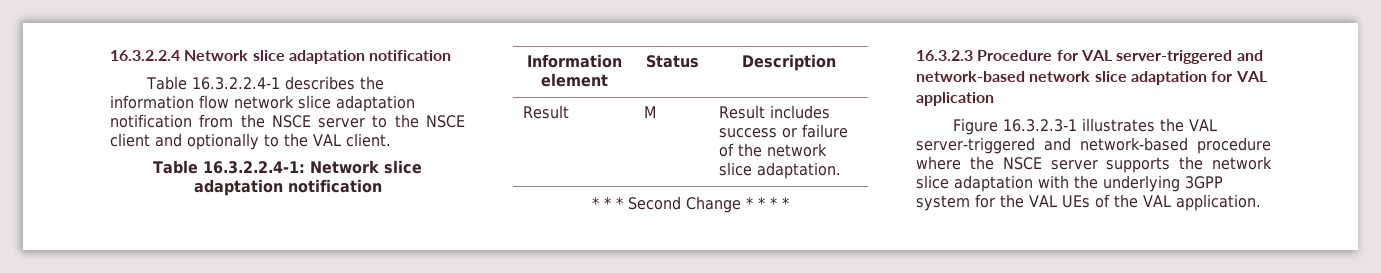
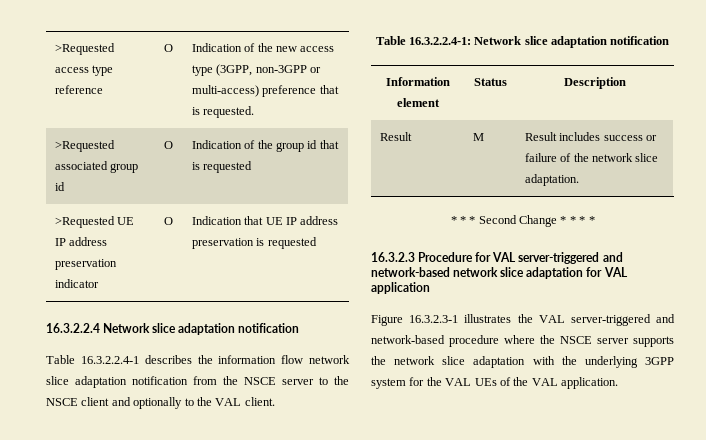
(110, 55) none -> [54,43,115,55] [54,65,114,76] [54,85,103,94] [163,44,173,52] [191,43,335,52] [191,64,321,76] [191,85,339,97] [191,106,255,118] [54,140,115,152] [54,161,139,173] [54,182,65,191] [163,141,173,149] [191,140,339,152] [191,161,253,173] [54,216,135,228] [54,237,108,246] [54,259,117,270] [54,279,99,288] [163,217,173,225] [191,216,339,225] [191,237,317,249] >Requested access type reference | O | Indication of the new access type (3GPP, non-3GPP or multi-access) preference that is requested. // >Requested associated group id | O | Indication of the group id that is requested // >Requested UE IP address preservation indicator | O | Indication that UE IP address preservation is requested //

